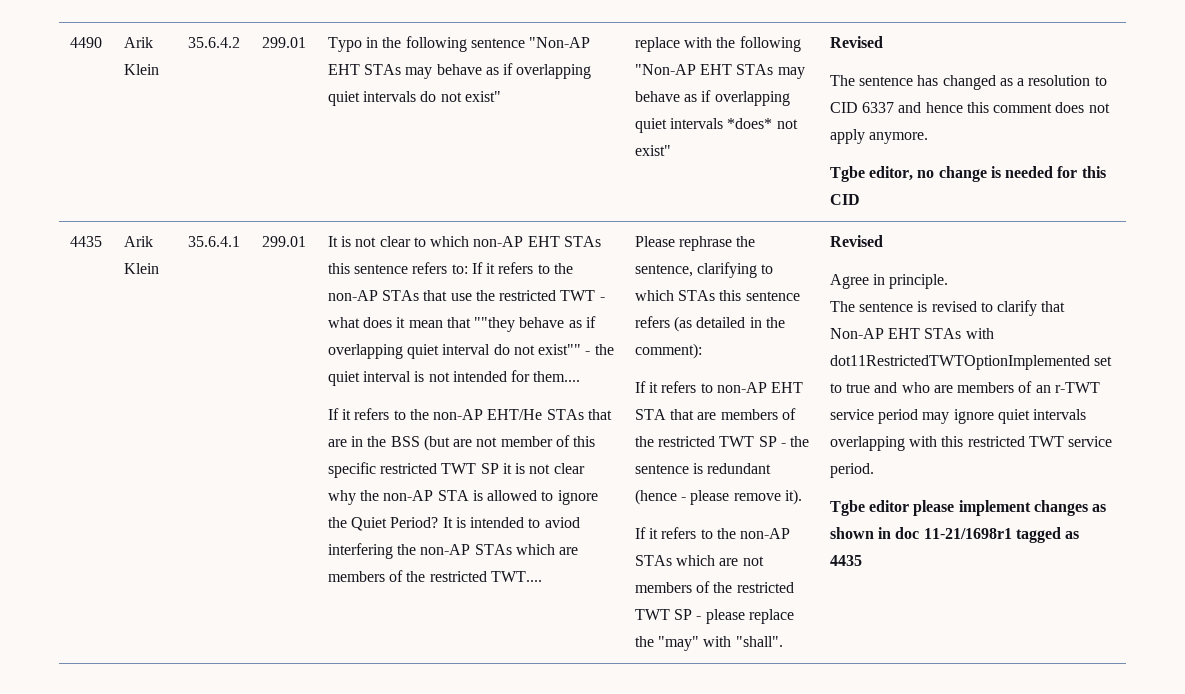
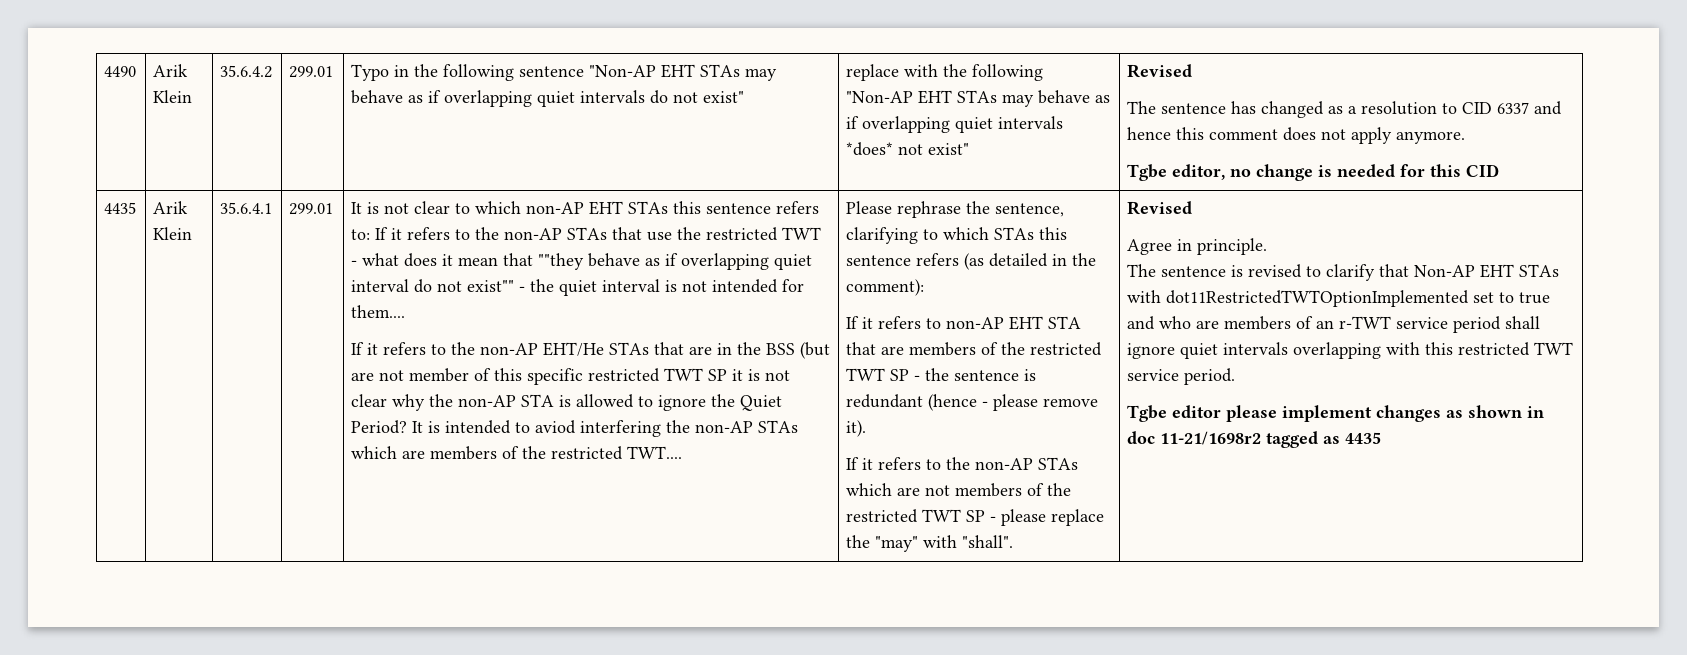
[922,412,950,424] may -> [1505,316,1541,329] shall
[923,528,1012,539] 11-21/1698r1 -> [1160,431,1262,445] 11-21/1698r2

